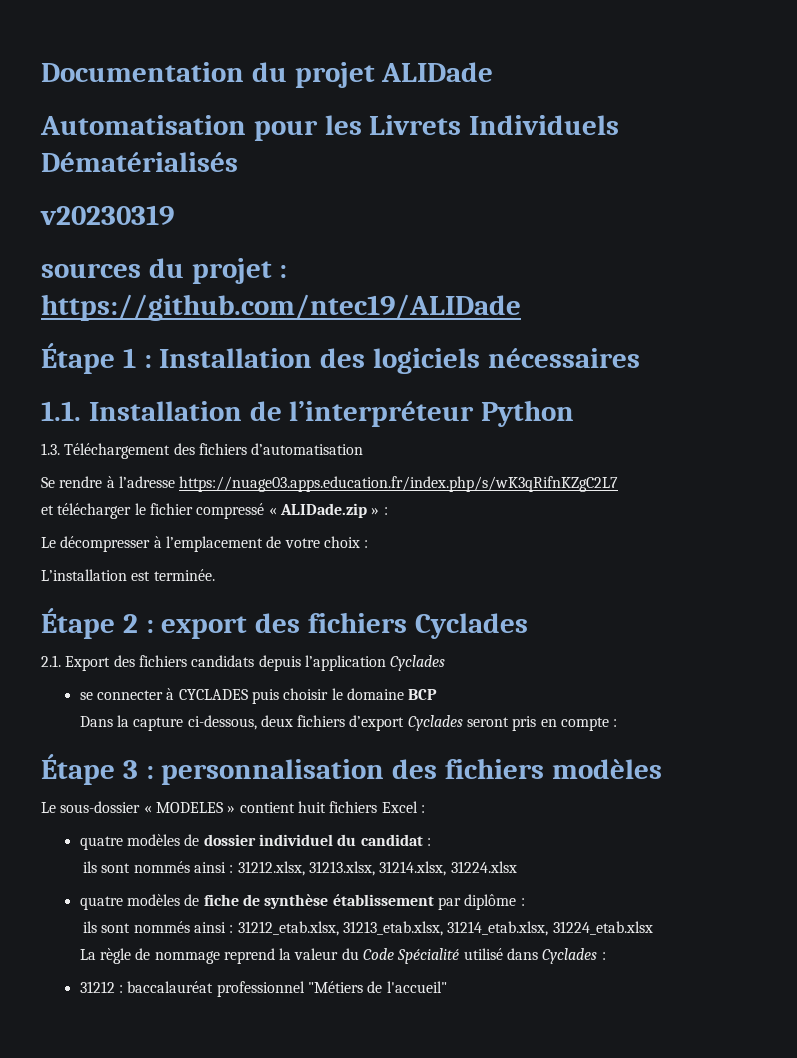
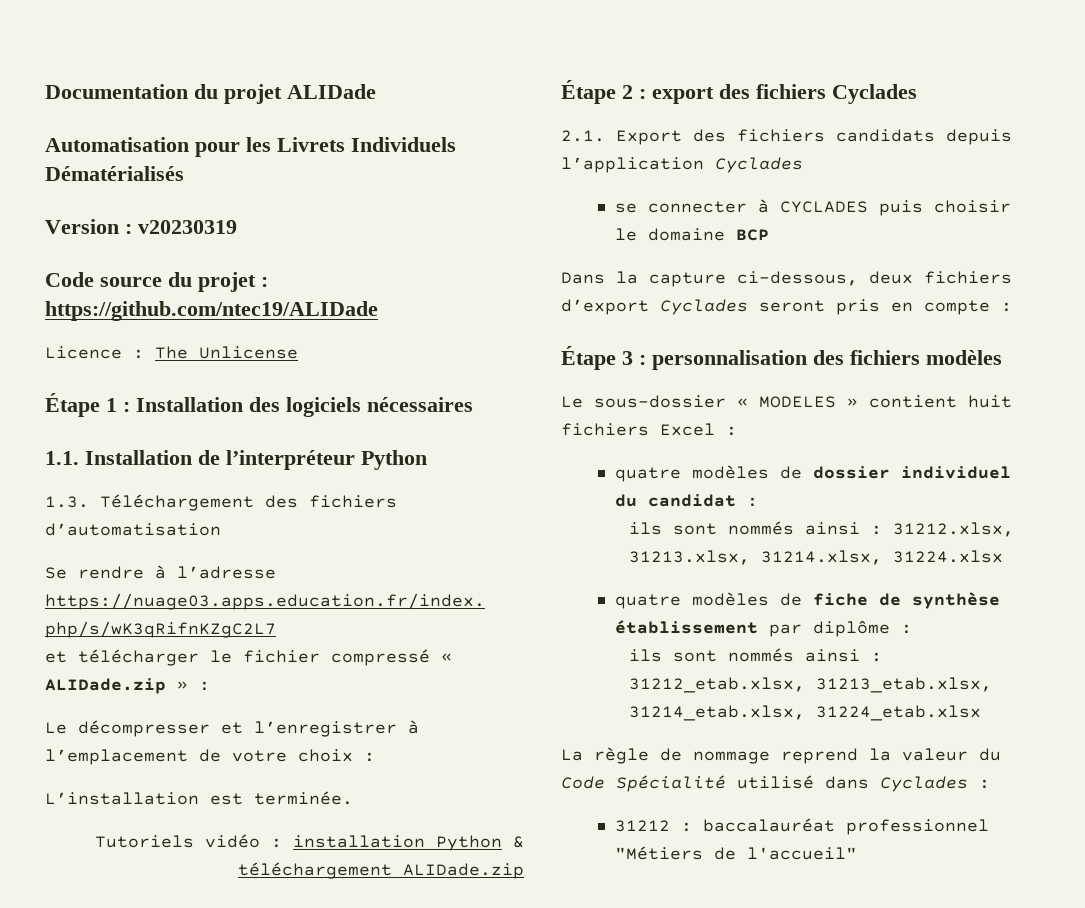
(238, 162) none -> [45,219,132,234] Version :
[41,263,141,278] sources -> [45,272,162,287] Code source
(521, 307) none -> [45,346,298,359] // Licence : The Unlicense
(151, 544) none -> [221,721,397,737] et l’enregistrer
(215, 575) none -> [95,834,524,851] [238,862,524,879] // Tutoriels vidéo : installation Python & téléchargement ALIDade.zip

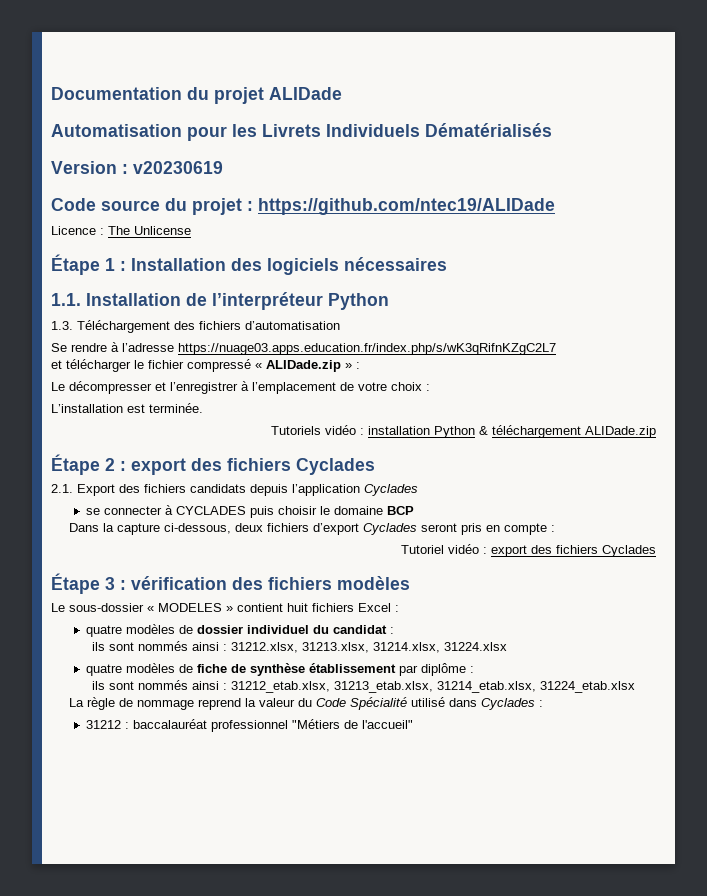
[138,220,237,234] v20230319 -> [133,161,223,174] v20230619
(1012, 307) none -> [401,544,656,557] // Tutoriel vidéo : export des fichiers Cyclades
[652,350,807,370] personnalisation -> [131,576,227,590] vérification

